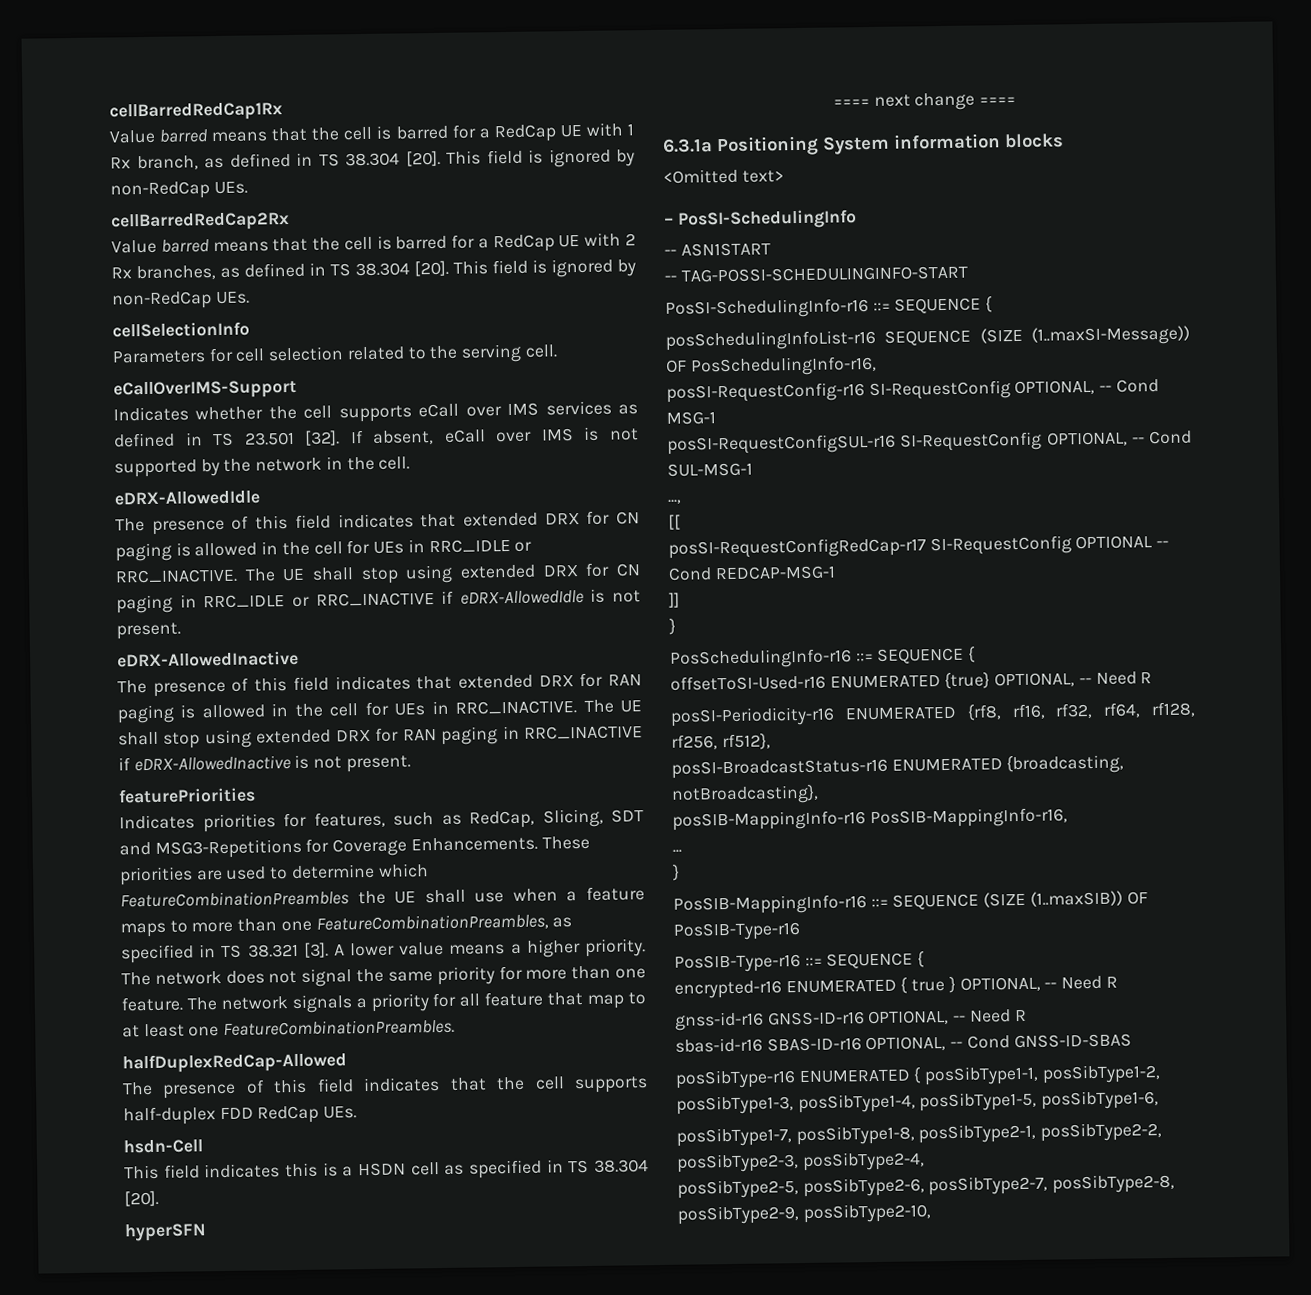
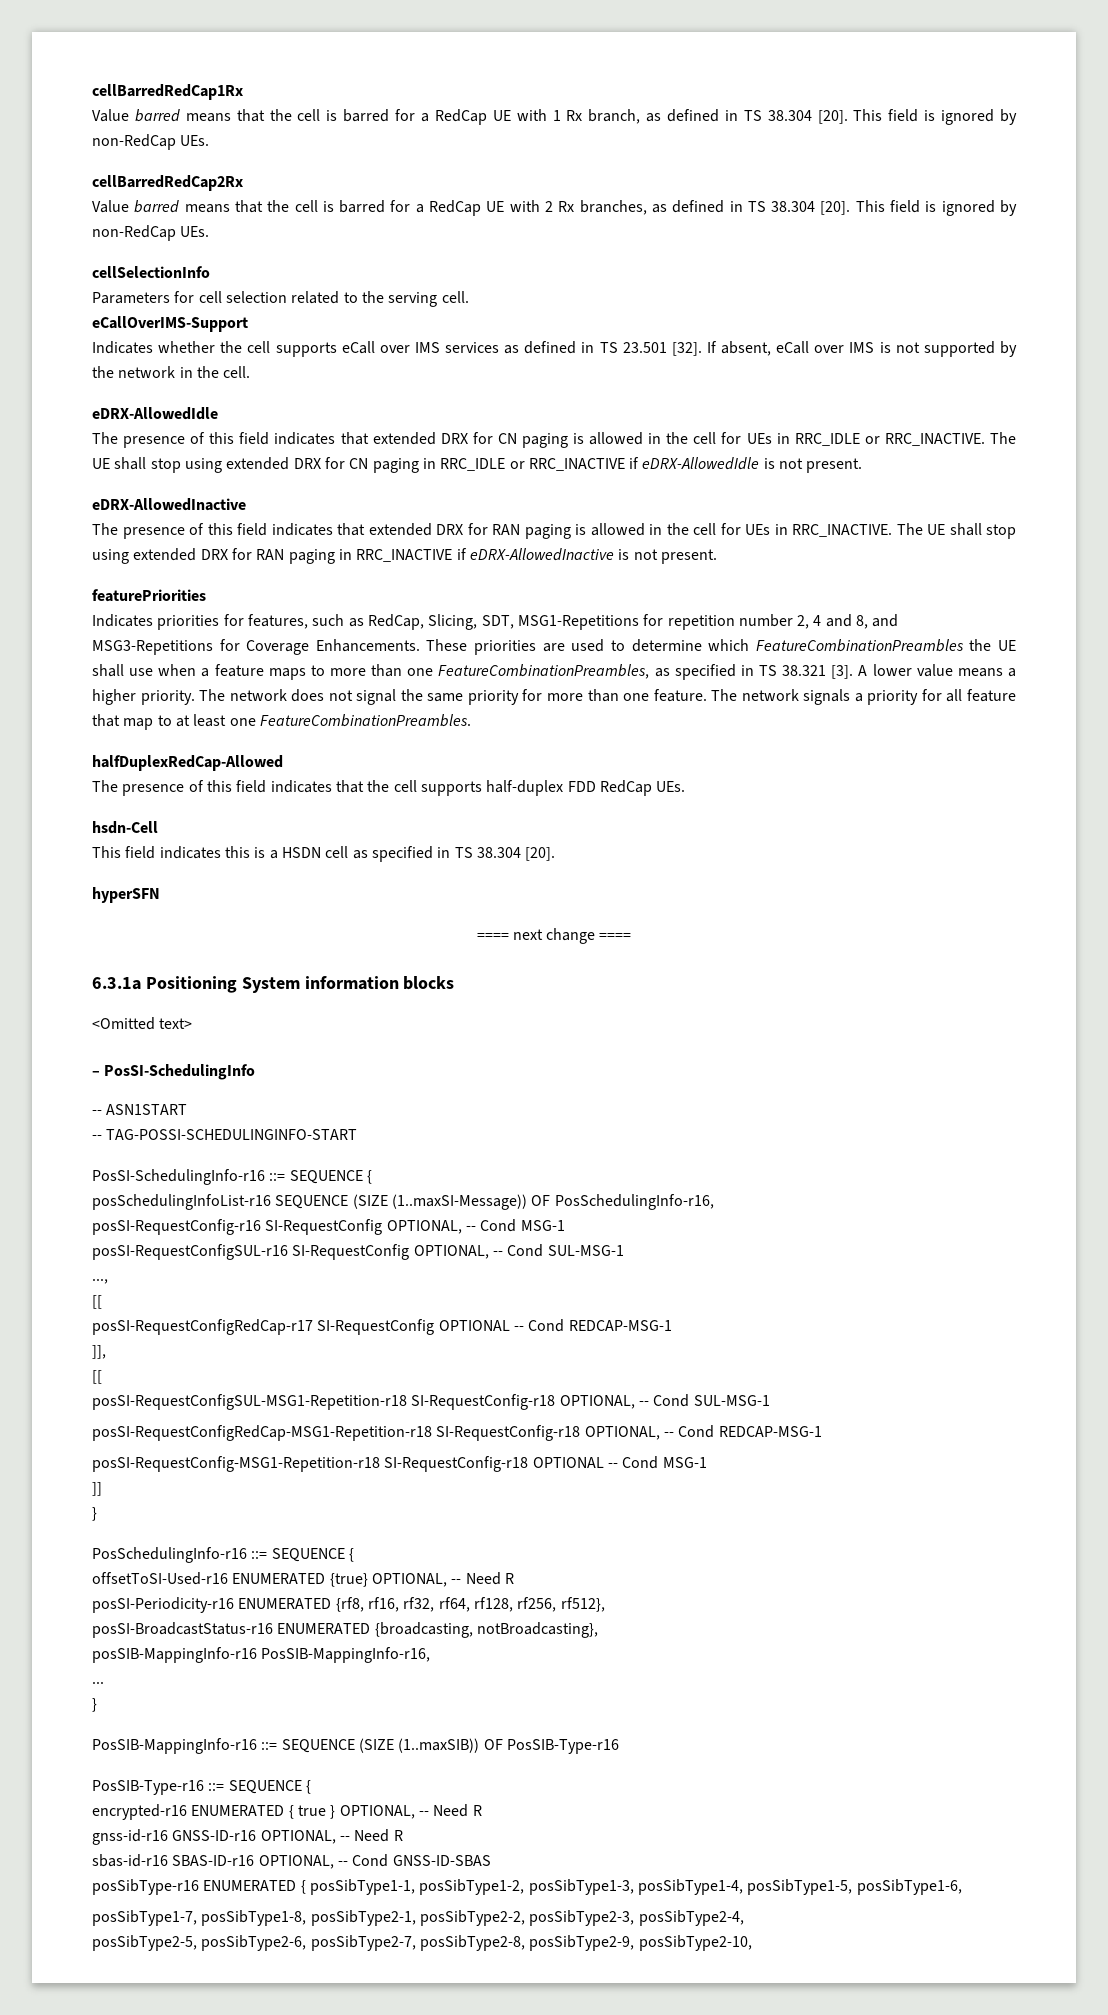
[611,809,644,823] SDT -> [481,614,869,630] SDT, MSG1-Repetitions for repetition number 2, 4 and 8,
(836, 573) none -> [92,1345,106,1359] [92,1370,102,1384] [92,1394,770,1410] [92,1425,822,1441] [92,1456,707,1472] // ]], // [[ // posSI-RequestConfigSUL-MSG1-Repetition-r18 SI-RequestConfig-r18 OPTIONAL, -- Cond SUL-MSG-1 // posSI-RequestConfigRedCap-MSG1-Repetition-r18 SI-RequestConfig-r18 OPTIONAL, -- Cond REDCAP-MSG-1 // posSI-RequestConfig-MSG1-Repetition-r18 SI-RequestConfig-r18 OPTIONAL -- Cond MSG-1

